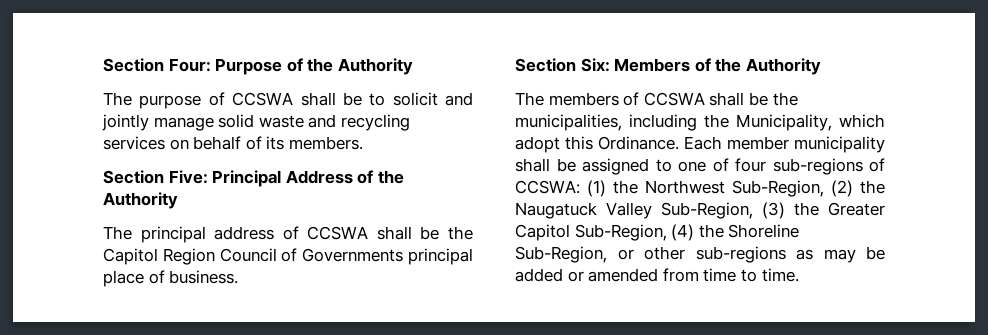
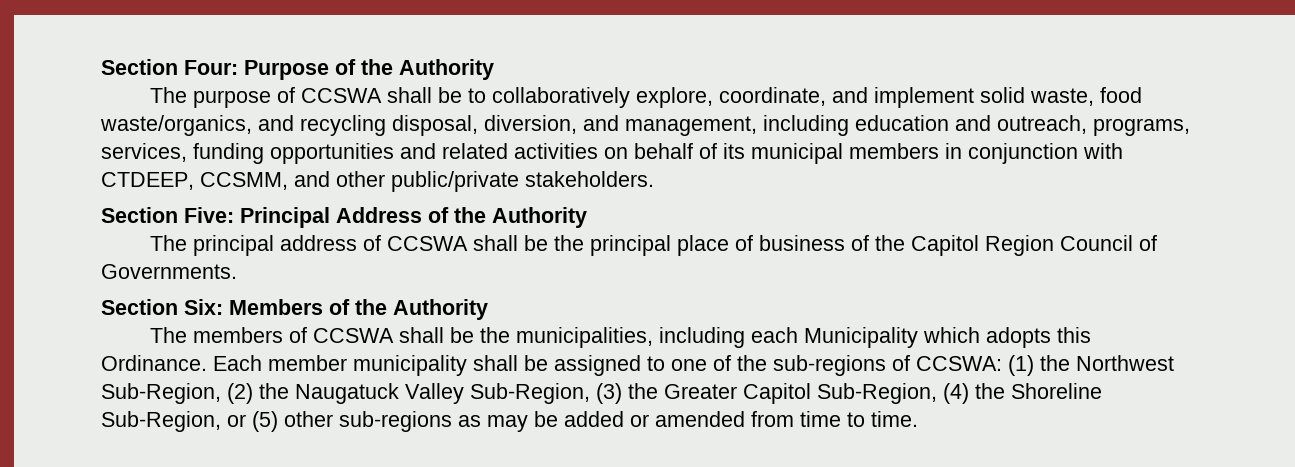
[392,92,473,106] [102,114,410,131] [103,136,363,150] solicit and jointly manage solid waste and recycling services on behalf of its members. -> [491,87,1142,108] [100,115,1190,136] [101,143,1123,164] [101,171,654,192] collaboratively explore, coordinate, and implement solid waste, food waste/organics, and recycling disposal, diversion, and management, including education and outreach, programs, services, funding opportunities and related activities on behalf of its municipal members in conjunction with CTDEEP, CCSMM, and other public/private stakeholders.
[103,248,474,265] [103,270,239,287] Capitol Region Council of Governments principal place of business. -> [589,235,1157,256] [101,264,237,279] principal place of business of the Capitol Region Council of Governments.
[704,114,885,131] [515,136,560,153] the Municipality, which adopt -> [750,327,1051,348] each Municipality which adopts
[735,158,766,172] four -> [737,355,767,371] the
(634, 254) none -> [252,411,278,432] (5)

